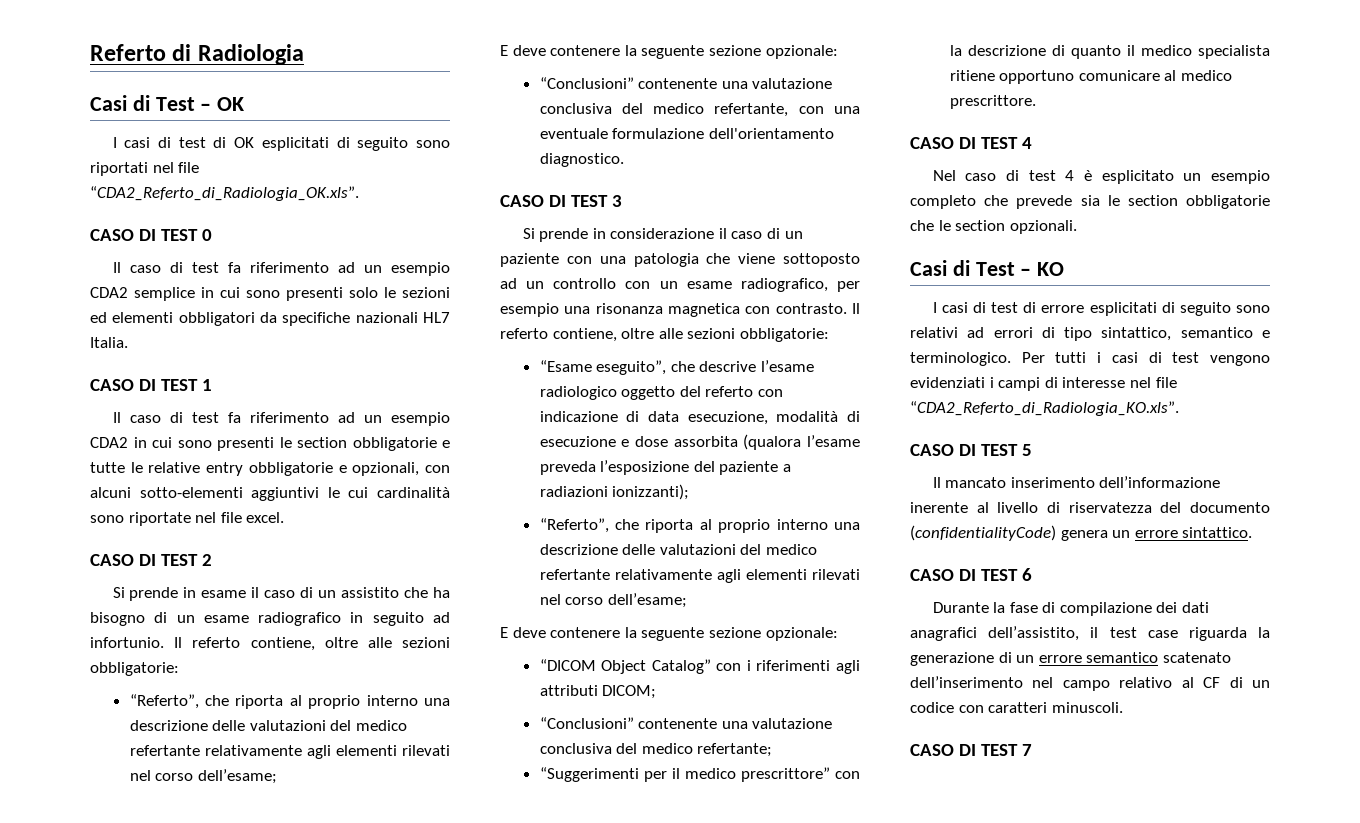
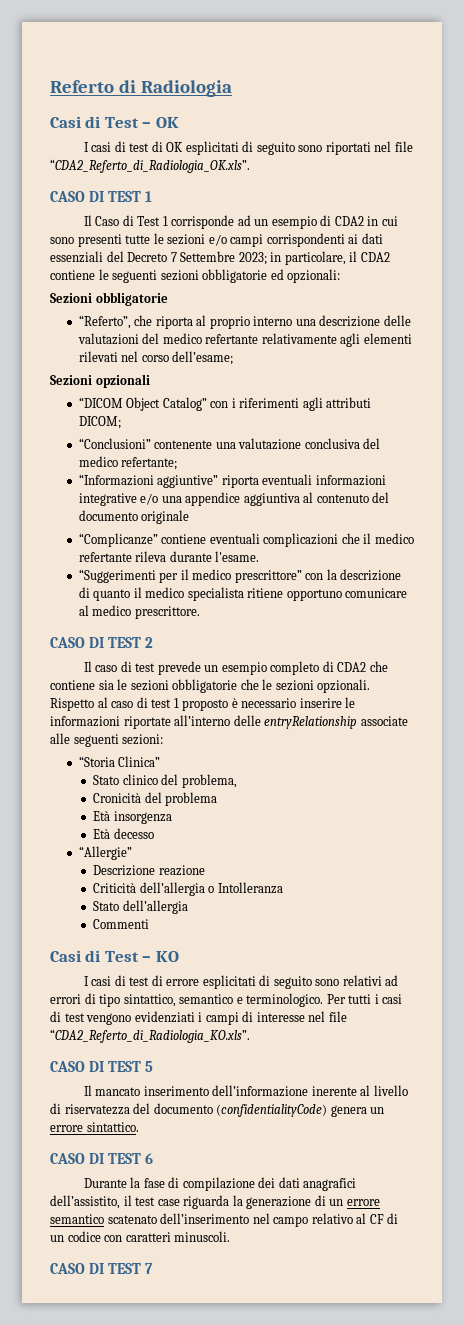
[202,229,213,241] [112,262,450,276] [90,287,450,301] [90,312,450,326] [90,337,128,348] [90,379,213,391] [112,412,450,426] 0 // Il caso di test fa riferimento ad un esempio CDA2 semplice in cui sono presenti solo le sezioni ed elementi obbligatori da specifiche nazionali HL7 Italia. // CASO DI TEST 1 // Il caso di test fa riferimento ad un esempio -> [144,191,152,202] [83,215,332,229] 1 // Il Caso di Test 1 corrisponde ad un esempio di
[279,437,450,451] [90,462,450,476] [90,487,450,501] [90,512,285,526] [90,554,213,566] [112,587,450,601] [90,612,450,626] [90,637,450,651] [90,662,179,676] le section obbligatorie e tutte le relative entry obbligatorie e opzionali, con alcuni sotto-elementi aggiuntivi le cui cardinalità sono riportate nel file excel. // CASO DI TEST 2 // Si prende in esame il caso di un assistito che ha bisogno di un esame radiografico in seguito ad infortunio. Il referto contiene, oltre alle sezioni obbligatorie: -> [125,233,383,247] [50,251,390,265] [50,269,341,283] [50,292,168,306] tutte le sezioni e/o campi corrispondenti ai dati essenziali del Decreto 7 Settembre 2023; in particolare, il CDA2 contiene le seguenti sezioni obbligatorie ed opzionali: // Sezioni obbligatorie
[500,45,838,59] [539,77,833,89] [539,103,860,117] [539,128,834,139] [539,153,624,167] [500,195,623,207] [522,228,803,242] [500,253,860,267] [500,278,860,292] [500,303,860,317] [500,328,829,342] [539,360,814,375] [539,386,783,400] [539,411,860,425] [539,434,860,450] [539,460,791,475] [539,484,690,500] [539,518,860,533] [539,544,817,555] [539,569,860,583] [539,593,687,608] [500,627,838,641] E deve contenere la seguente sezione opzionale: // “Conclusioni” contenente una valutazione conclusiva del medico refertante, con una eventuale formulazione dell'orientamento diagnostico. // CASO DI TEST 3 // Si prende in considerazione il caso di un paziente con una patologia che viene sottoposto ad un controllo con un esame radiografico, per esempio una risonanza magnetica con contrasto. Il referto contiene, oltre alle sezioni obbligatorie: // “Esame eseguito”, che descrive l’esame radiologico oggetto del referto con indicazione di data esecuzione, modalità di esecuzione e dose assorbita (qualora l’esame preveda l’esposizione del paziente a radiazioni ionizzanti); // “Referto”, che riporta al proprio interno una descrizione delle valutazioni del medico refertante relativamente agli elementi rilevati nel corso dell’esame; // E deve contenere la seguente sezione opzionale: -> [50,374,150,388] Sezioni opzionali
(773, 750) none -> [78,474,386,488] [78,492,390,506] [78,510,190,524] [78,533,414,547] [78,551,260,562] // “Informazioni aggiuntive” riporta eventuali informazioni integrative e/o una appendice aggiuntiva al contenuto del documento originale // “Complicanze” contiene eventuali complicazioni che il medico refertante rileva durante l'esame.
[1022,137,1033,149] [932,170,1270,184] [910,195,1073,209] 4 // Nel caso di test 4 è esplicitato un esempio completo che prevede -> [144,637,153,648] [83,661,388,675] [50,680,95,690] 2 // Il caso di test prevede un esempio completo di CDA2 che contiene
[1127,195,1178,206] section -> [130,680,169,691] sezioni
[955,220,1006,231] section -> [275,680,314,691] sezioni
(1077, 227) none -> [50,697,356,711] [50,715,408,729] [50,733,164,747] [78,756,161,767] [93,774,237,788] [93,792,218,806] [93,811,172,824] [93,828,154,839] [78,846,132,860] [93,865,205,876] [93,882,283,896] [93,900,188,914] [93,919,150,929] Rispetto al caso di test 1 proposto è necessario inserire le informazioni riportate all’interno delle entryRelationship associate alle seguenti sezioni: // “Storia Clinica” // Stato clinico del problema, // Cronicità del problema // Età insorgenza // Età decesso // “Allergie” // Descrizione reazione // Criticità dell’allergia o Intolleranza // Stato dell’allergia // Commenti

